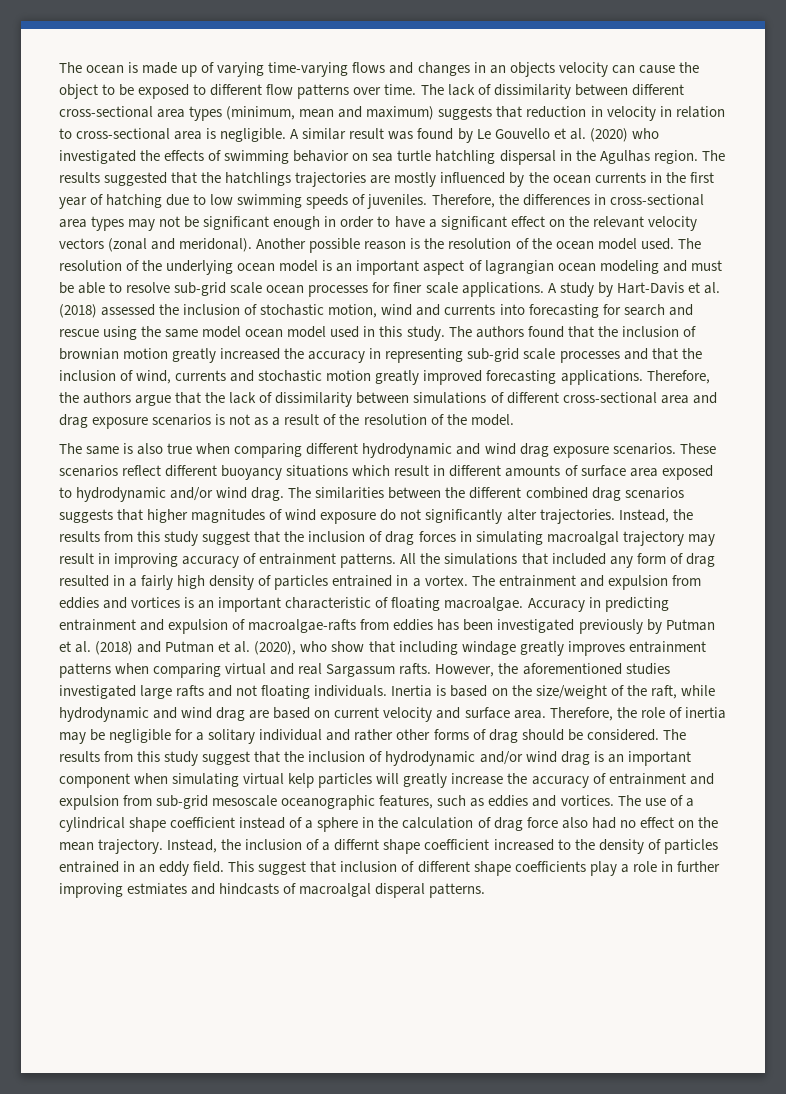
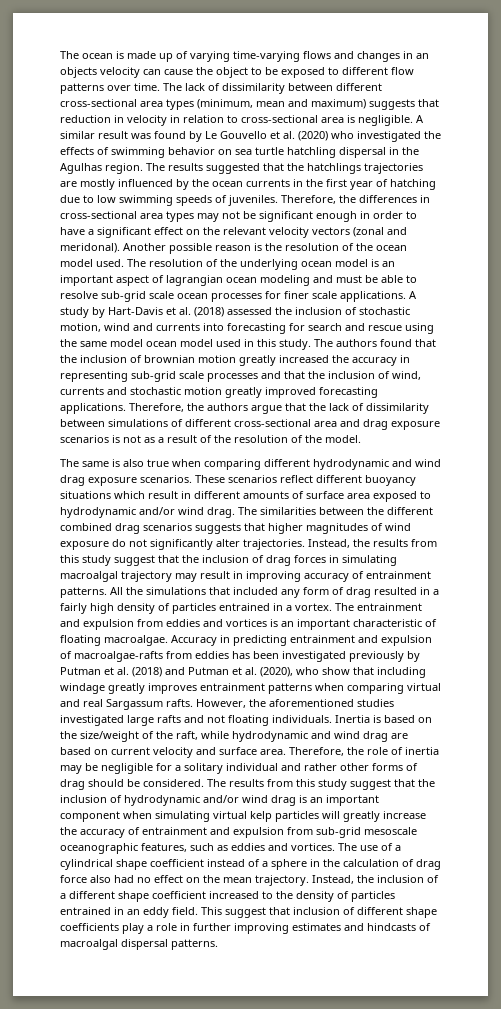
[334,839,380,851] differnt -> [69,891,115,899] different
[127,883,188,895] estmiates -> [292,923,341,931] estimates
[375,883,426,898] disperal -> [121,939,168,950] dispersal

